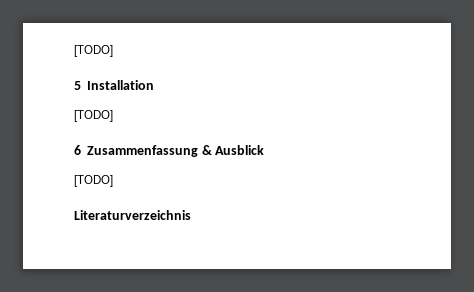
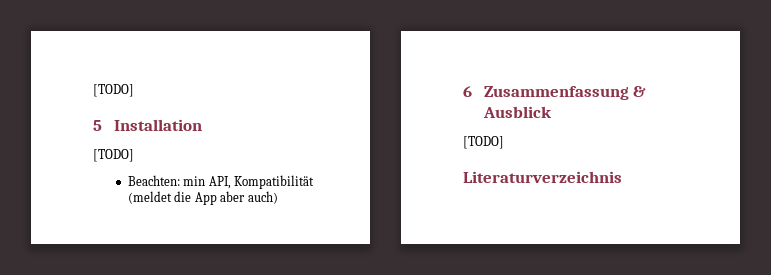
(113, 116) none -> [127,175,315,189] [127,191,278,205] // Beachten: min API, Kompatibilität (meldet die App aber auch)

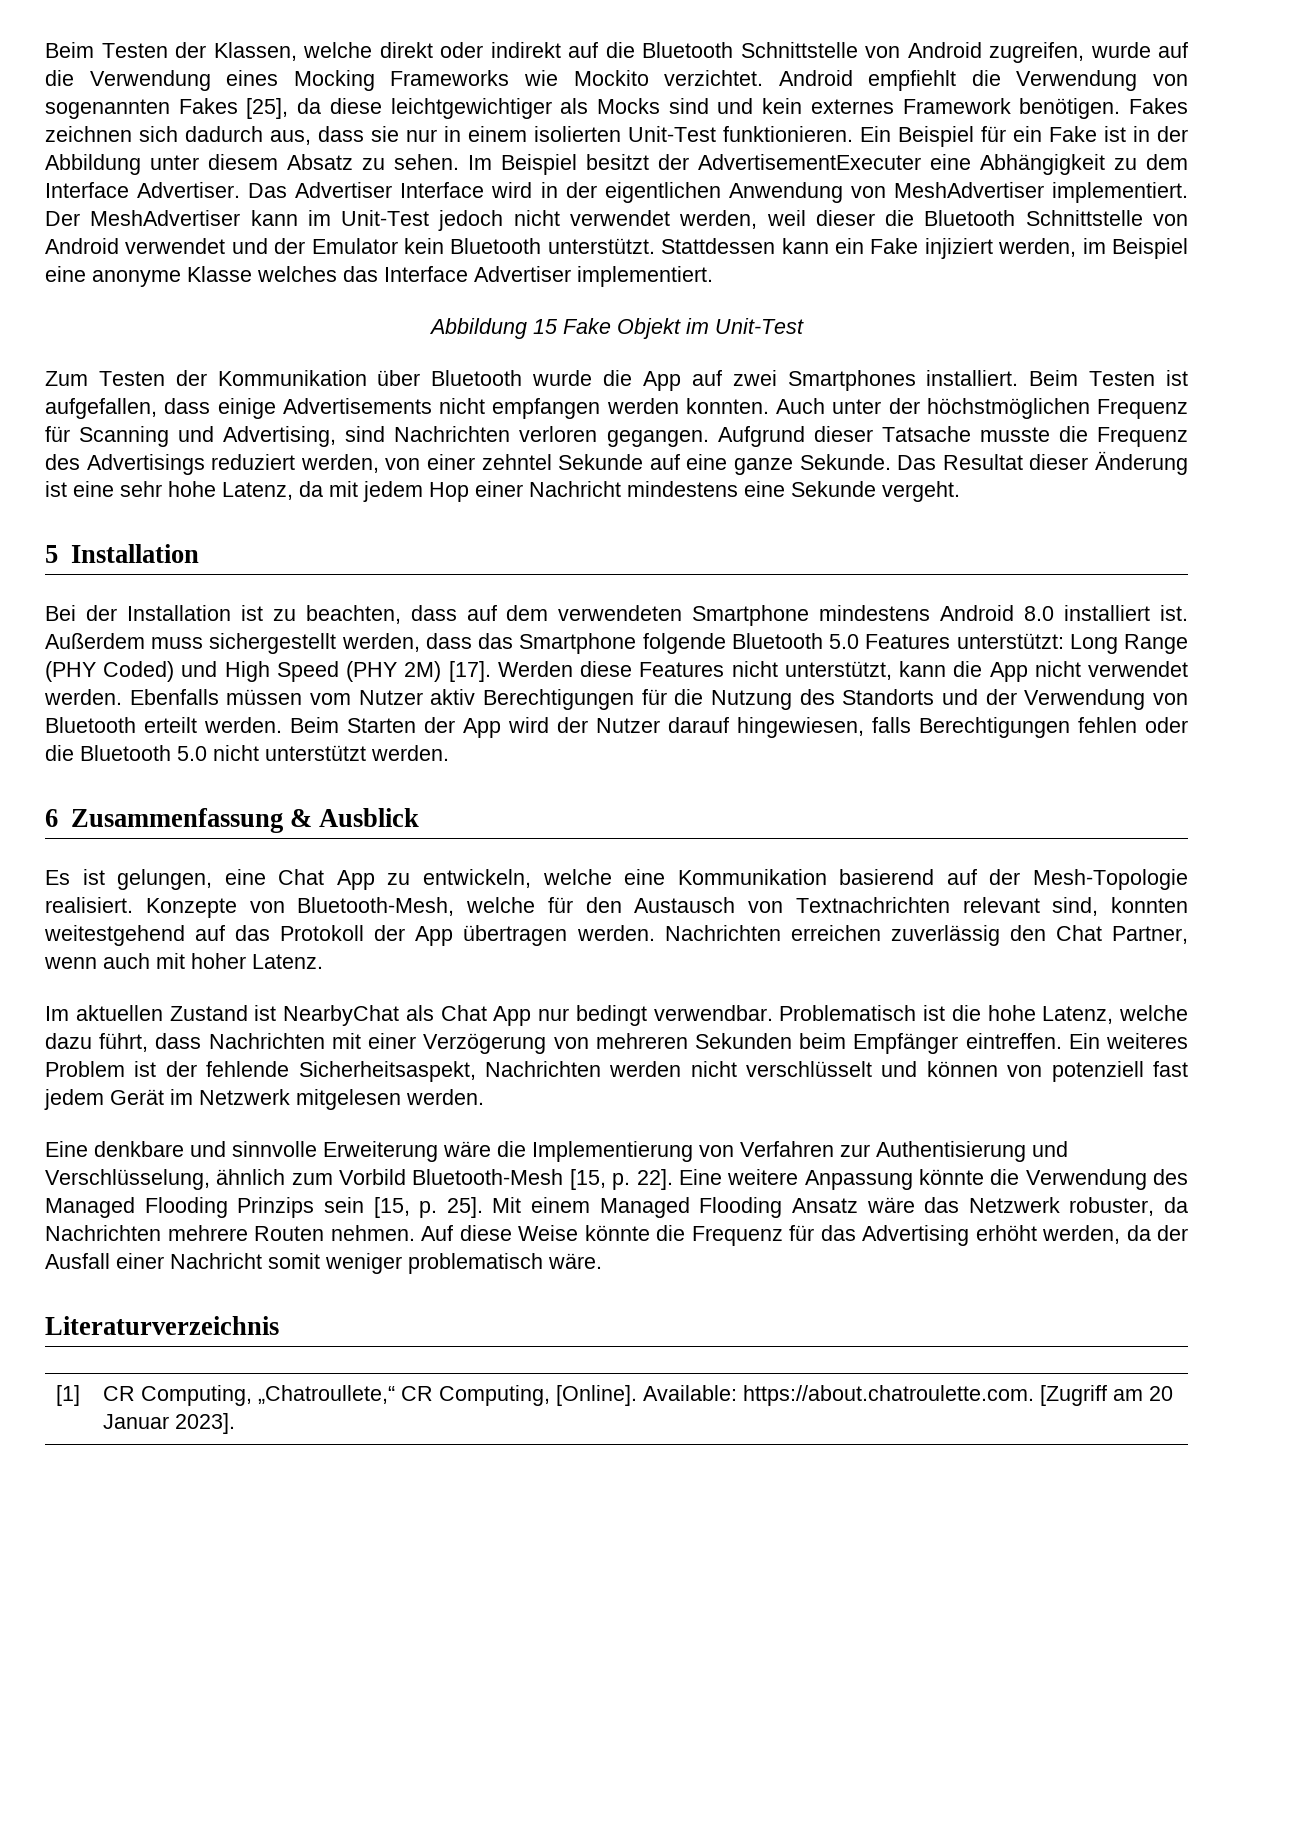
[93,84,134,97] [93,119,202,131] [93,149,134,162] [127,175,315,189] [127,191,278,205] [463,86,647,100] [482,106,552,118] [463,136,504,149] [463,171,622,183] [TODO] // 5 Installation // [TODO] // Beachten: min API, Kompatibilität (meldet die App aber auch) // 6 Zusammenfassung & Ausblick // [TODO] // Literaturverzeichnis -> [45,42,1188,63] [45,70,1189,91] [45,98,1188,119] [45,126,1188,147] [45,154,1188,175] [45,182,1189,203] [45,210,1189,231] [45,238,1188,259] [45,266,713,287] [428,318,804,339] [45,370,1188,391] [45,398,1188,419] [45,426,1189,447] [45,451,1188,475] [45,481,960,502] [45,544,200,563] [45,605,1188,626] [45,633,1189,654] [45,661,1189,682] [44,689,1188,710] [45,717,1188,738] [45,745,449,761] [45,808,420,833] [45,869,1188,890] [45,897,1188,918] [44,925,1189,946] [44,953,323,969] [45,1005,1188,1026] [45,1033,1188,1054] [45,1061,1188,1082] [44,1089,484,1110] [45,1141,1068,1162] [45,1169,1189,1190] [45,1197,1188,1218] [45,1225,1188,1246] [45,1253,602,1274] [45,1316,279,1335] [56,1385,81,1406] [103,1385,1174,1406] [103,1413,236,1434] Beim Testen der Klassen, welche direkt oder indirekt auf die Bluetooth Schnittstelle von Android zugreifen, wurde auf die Verwendung eines Mocking Frameworks wie Mockito verzichtet. Android empfiehlt die Verwendung von sogenannten Fakes [25], da diese leichtgewichtiger als Mocks sind und kein externes Framework benötigen. Fakes zeichnen sich dadurch aus, dass sie nur in einem isolierten Unit-Test funktionieren. Ein Beispiel für ein Fake ist in der Abbildung unter diesem Absatz zu sehen. Im Beispiel besitzt der AdvertisementExecuter eine Abhängigkeit zu dem Interface Advertiser. Das Advertiser Interface wird in der eigentlichen Anwendung von MeshAdvertiser implementiert. Der MeshAdvertiser kann im Unit-Test jedoch nicht verwendet werden, weil dieser die Bluetooth Schnittstelle von Android verwendet und der Emulator kein Bluetooth unterstützt. Stattdessen kann ein Fake injiziert werden, im Beispiel eine anonyme Klasse welches das Interface Advertiser implementiert. // Abbildung 15 Fake Objekt im Unit-Test // Zum Testen der Kommunikation über Bluetooth wurde die App auf zwei Smartphones installiert. Beim Testen ist aufgefallen, dass einige Advertisements nicht empfangen werden konnten. Auch unter der höchstmöglichen Frequenz für Scanning und Advertising, sind Nachrichten verloren gegangen. Aufgrund dieser Tatsache musste die Frequenz des Advertisings reduziert werden, von einer zehntel Sekunde auf eine ganze Sekunde. Das Resultat dieser Änderung ist eine sehr hohe Latenz, da mit jedem Hop einer Nachricht mindestens eine Sekunde vergeht. // 5 Installation // Bei der Installation ist zu beachten, dass auf dem verwendeten Smartphone mindestens Android 8.0 installiert ist. Außerdem muss sichergestellt werden, dass das Smartphone folgende Bluetooth 5.0 Features unterstützt: Long Range (PHY Coded) und High Speed (PHY 2M) [17]. Werden diese Features nicht unterstützt, kann die App nicht verwendet werden. Ebenfalls müssen vom Nutzer aktiv Berechtigungen für die Nutzung des Standorts und der Verwendung von Bluetooth erteilt werden. Beim Starten der App wird der Nutzer darauf hingewiesen, falls Berechtigungen fehlen oder die Bluetooth 5.0 nicht unterstützt werden. // 6 Zusammenfassung & Ausblick // Es ist gelungen, eine Chat App zu entwickeln, welche eine Kommunikation basierend auf der Mesh-Topologie realisiert. Konzepte von Bluetooth-Mesh, welche für den Austausch von Textnachrichten relevant sind, konnten weitestgehend auf das Protokoll der App übertragen werden. Nachrichten erreichen zuverlässig den Chat Partner, wenn auch mit hoher Latenz. // Im aktuellen Zustand ist NearbyChat als Chat App nur bedingt verwendbar. Problematisch ist die hohe Latenz, welche dazu führt, dass Nachrichten mit einer Verzögerung von mehreren Sekunden beim Empfänger eintreffen. Ein weiteres Problem ist der fehlende Sicherheitsaspekt, Nachrichten werden nicht verschlüsselt und können von potenziell fast jedem Gerät im Netzwerk mitgelesen werden. // Eine denkbare und sinnvolle Erweiterung wäre die Implementierung von Verfahren zur Authentisierung und Verschlüsselung, ähnlich zum Vorbild Bluetooth-Mesh [15, p. 22]. Eine weitere Anpassung könnte die Verwendung des Managed Flooding Prinzips sein [15, p. 25]. Mit einem Managed Flooding Ansatz wäre das Netzwerk robuster, da Nachrichten mehrere Routen nehmen. Auf diese Weise könnte die Frequenz für das Advertising erhöht werden, da der Ausfall einer Nachricht somit weniger problematisch wäre. // Literaturverzeichnis // [1] | CR Computing, „Chatroullete,“ CR Computing, [Online]. Available: https://about.chatroulette.com. [Zugriff am 20 Januar 2023].

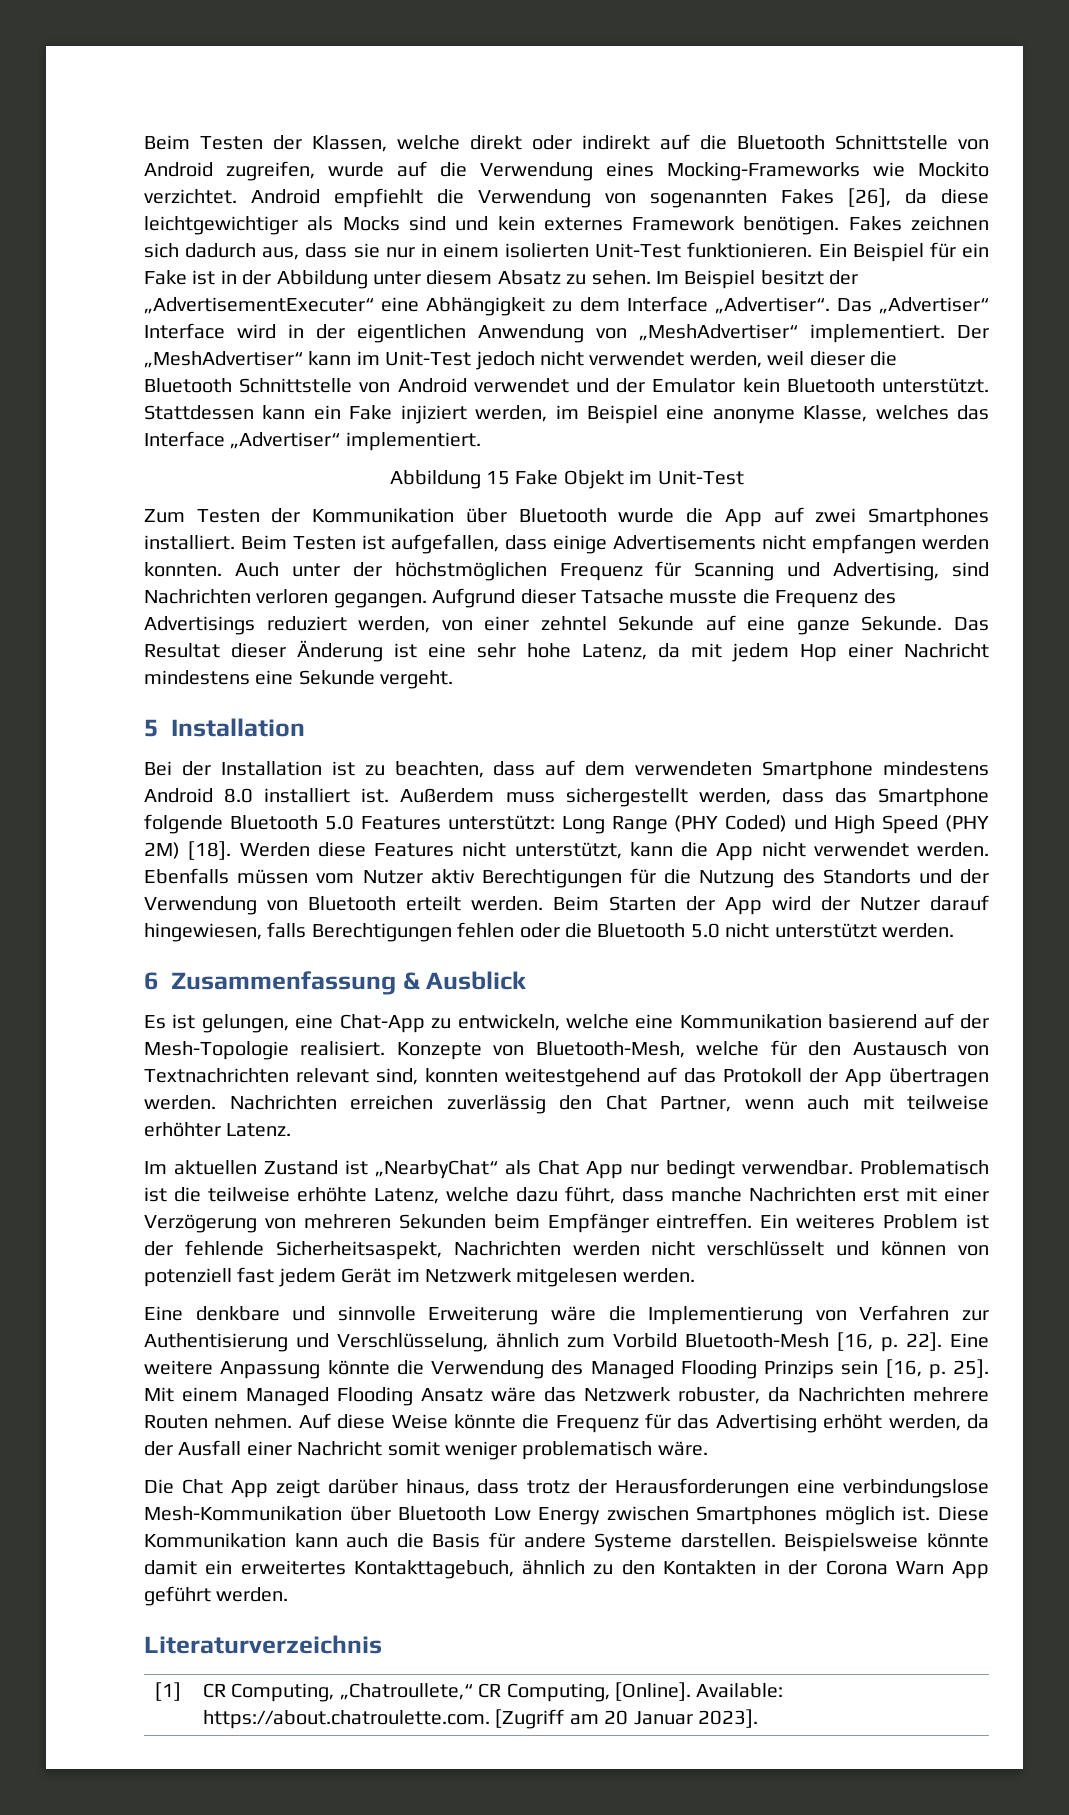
[293,70,510,91] Mocking Frameworks -> [667,162,860,181] Mocking-Frameworks
[246,98,289,119] [25], -> [848,188,891,207] [26],
[698,154,921,170] AdvertisementExecuter -> [144,297,374,314] „AdvertisementExecuter“
[137,182,393,198] Advertiser. Das Advertiser -> [714,297,989,314] „Advertiser“. Das „Advertiser“
[893,182,1044,198] MeshAdvertiser -> [639,324,798,341] „MeshAdvertiser“
[90,210,241,226] MeshAdvertiser -> [144,351,303,368] „MeshAdvertiser“
[187,266,252,282] Klasse -> [803,405,868,422] Klasse,
[474,266,571,282] Advertiser -> [230,432,341,449] „Advertiser“
[448,661,491,682] [17]. -> [188,841,232,860] [18].
[278,869,375,890] Chat App -> [339,1014,425,1033] Chat-App
[191,953,246,969] hoher -> [907,1095,989,1110] [144,1122,221,1137] teilweise erhöhter
[283,1005,399,1026] NearbyChat -> [375,1160,498,1179] „NearbyChat“
[987,1005,1036,1021] hohe -> [208,1187,367,1202] teilweise erhöhte
[208,1033,325,1049] Nachrichten -> [671,1187,899,1202] manche Nachrichten erst
[569,1169,606,1190] [15, -> [837,1332,873,1351] [16,
[373,1197,410,1218] [15, -> [885,1359,922,1378] [16,
(602, 1261) none -> [144,1478,989,1498] [144,1506,989,1525] [144,1532,990,1552] [144,1560,989,1579] [144,1586,289,1606] // Die Chat App zeigt darüber hinaus, dass trotz der Herausforderungen eine verbindungslose Mesh-Kommunikation über Bluetooth Low Energy zwischen Smartphones möglich ist. Diese Kommunikation kann auch die Basis für andere Systeme darstellen. Beispielsweise könnte damit ein erweitertes Kontakttagebuch, ähnlich zu den Kontakten in der Corona Warn App geführt werden.

